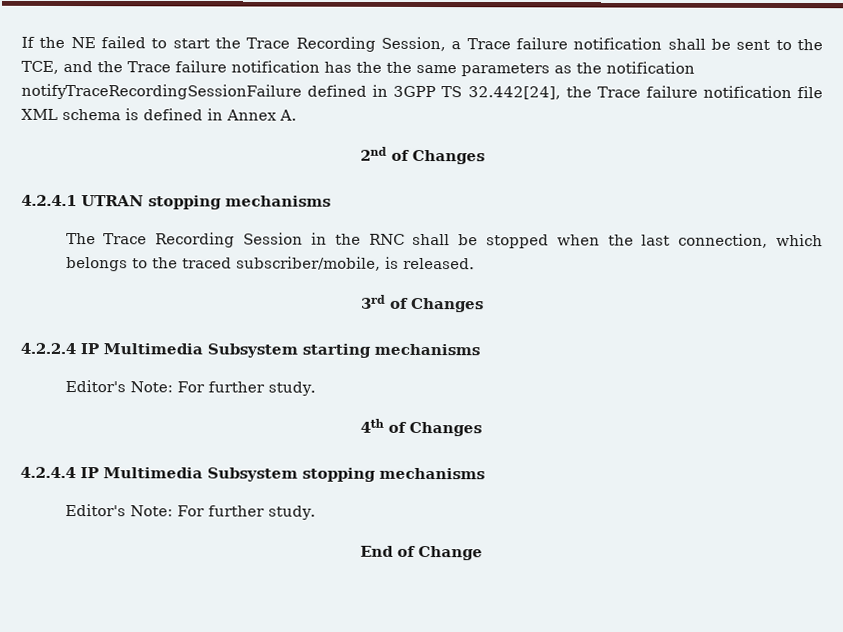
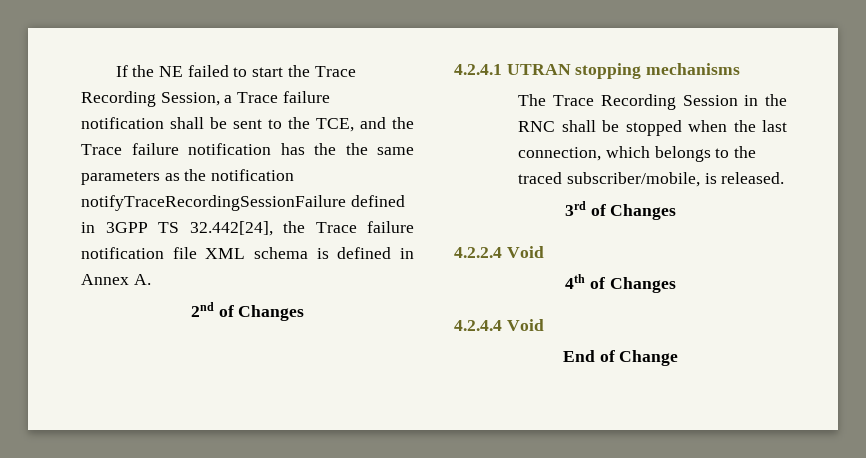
[80,343,480,358] [64,380,316,396] [360,418,482,437] [20,466,485,482] [64,504,316,520] IP Multimedia Subsystem starting mechanisms // Editor's Note: For further study. // 4th of Changes // 4.2.4.4 IP Multimedia Subsystem stopping mechanisms // Editor's Note: For further study. -> [506,246,544,258] [565,274,676,293] [454,319,544,331] Void // 4th of Changes // 4.2.4.4 Void

